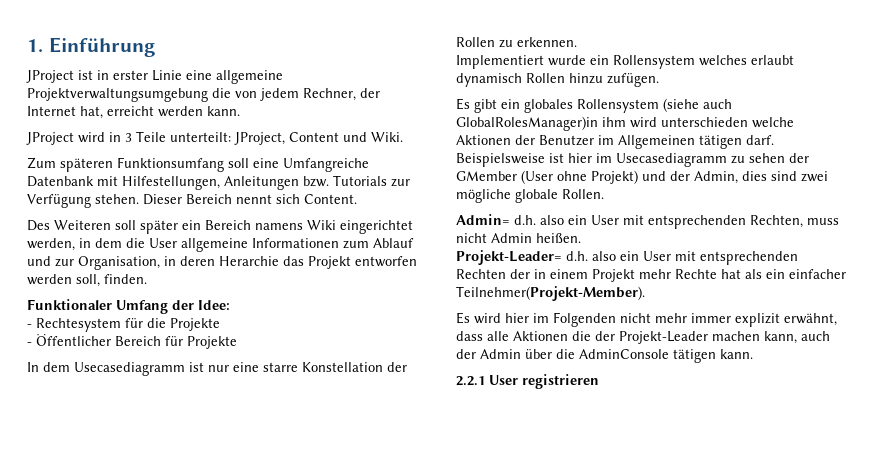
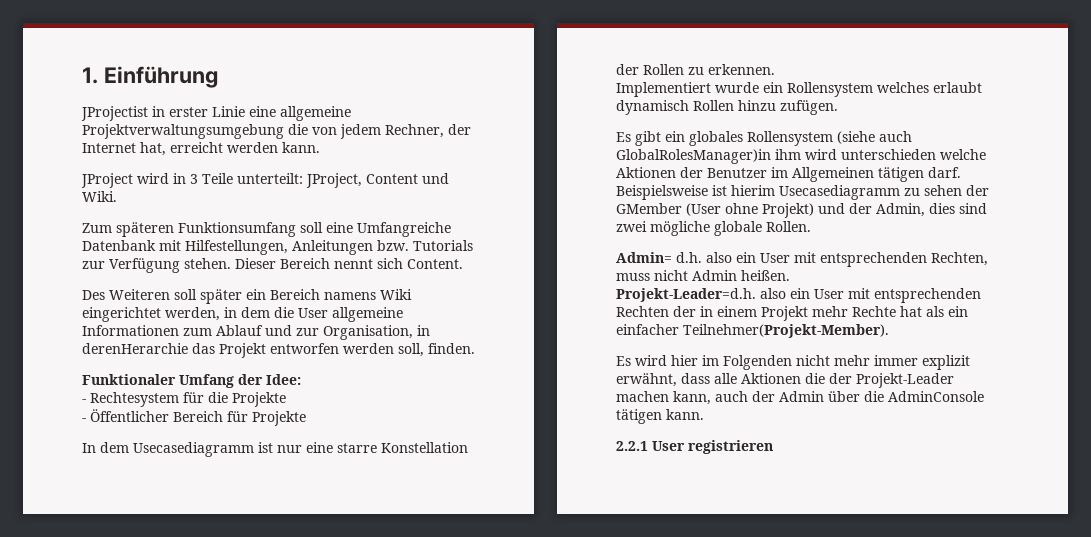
[26,70,93,83] JProject ist -> [81,106,148,121] JProjectist
[180,256,279,266] deren Herarchie -> [82,343,188,354] derenHerarchie
[568,153,612,163] hier im -> [731,185,775,196] hierim
[456,250,588,265] Projekt-Leader= d.h. -> [616,288,756,302] Projekt-Leader=d.h.

